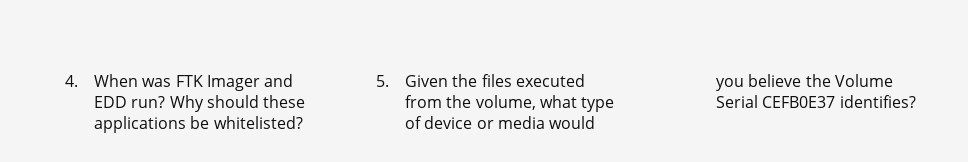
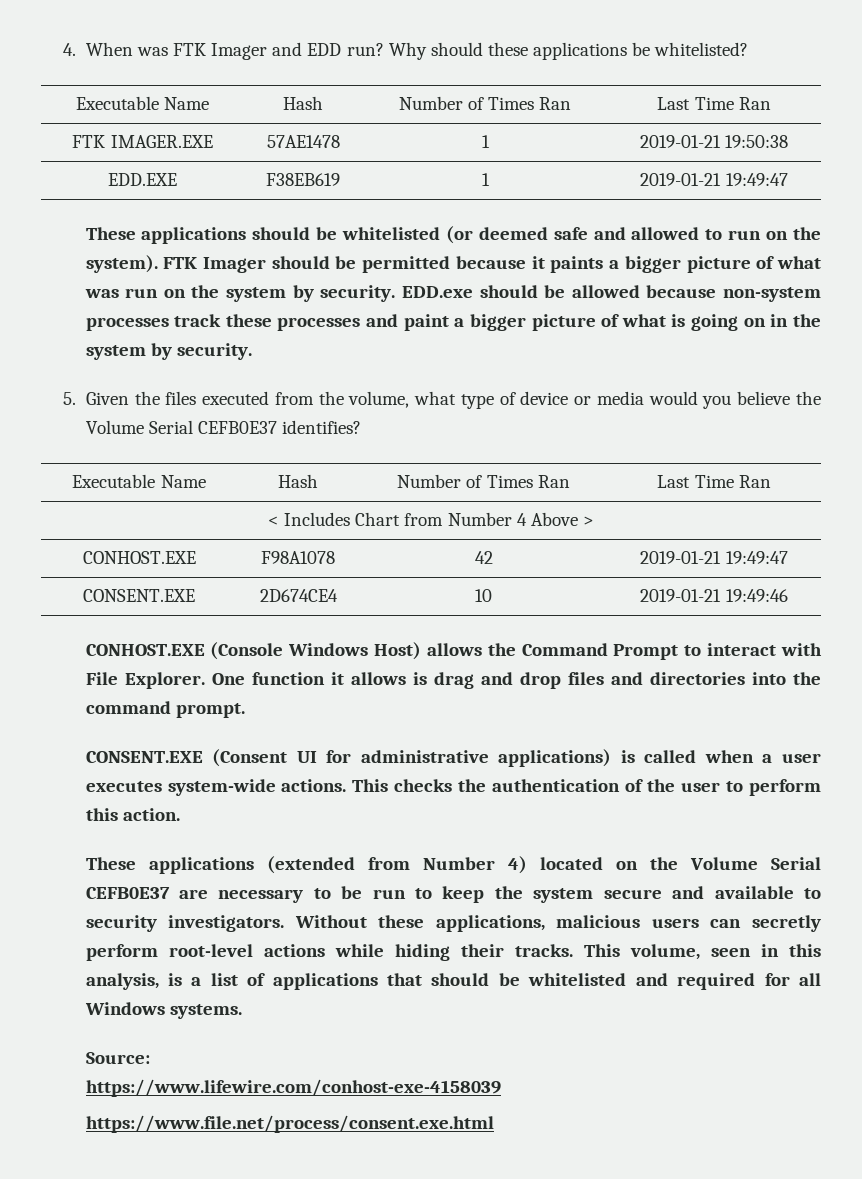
(303, 122) none -> [75,96,210,110] [283,96,323,110] [398,96,572,110] [657,97,771,110] [72,135,213,148] [266,135,340,148] [481,135,490,148] [639,135,789,148] [108,173,177,186] [266,173,340,186] [481,173,490,186] [640,173,788,186] [85,226,822,244] [85,255,822,273] [84,285,821,302] [85,314,821,331] [85,343,252,360] // Executable Name | Hash | Number of Times Ran | Last Time Ran // FTK IMAGER.EXE | 57AE1478 | 1 | 2019-01-21 19:50:38 // EDD.EXE | F38EB619 | 1 | 2019-01-21 19:49:47 // These applications should be whitelisted (or deemed safe and allowed to run on the system). FTK Imager should be permitted because it paints a bigger picture of what was run on the system by security. EDD.exe should be allowed because non-system processes track these processes and paint a bigger picture of what is going on in the system by security.
(916, 101) none -> [72,474,206,488] [278,474,318,488] [397,474,570,488] [657,475,771,488] [268,512,594,526] [82,551,196,564] [261,551,335,564] [474,551,493,564] [640,551,788,564] [83,589,195,602] [259,589,338,602] [475,589,492,602] [640,589,788,602] [85,642,822,660] [85,672,821,689] [85,701,245,718] [85,749,822,767] [85,779,822,796] [85,808,180,821] [85,856,822,874] [85,886,821,903] [85,915,822,932] [85,944,822,961] [85,973,821,990] [84,1002,242,1019] [85,1052,150,1064] [85,1079,501,1097] [85,1115,494,1133] // Executable Name | Hash | Number of Times Ran | Last Time Ran // < Includes Chart from Number 4 Above > // CONHOST.EXE | F98A1078 | 42 | 2019-01-21 19:49:47 // CONSENT.EXE | 2D674CE4 | 10 | 2019-01-21 19:49:46 // CONHOST.EXE (Console Windows Host) allows the Command Prompt to interact with File Explorer. One function it allows is drag and drop files and directories into the command prompt. // CONSENT.EXE (Consent UI for administrative applications) is called when a user executes system-wide actions. This checks the authentication of the user to perform this action. // These applications (extended from Number 4) located on the Volume Serial CEFB0E37 are necessary to be run to keep the system secure and available to security investigators. Without these applications, malicious users can secretly perform root-level actions while hiding their tracks. This volume, seen in this analysis, is a list of applications that should be whitelisted and required for all Windows systems. // Source: // https://www.lifewire.com/conhost-exe-4158039 // https://www.file.net/process/consent.exe.html

